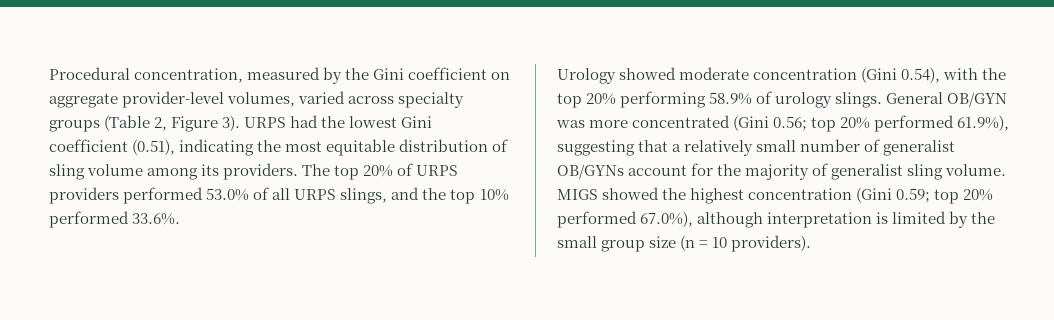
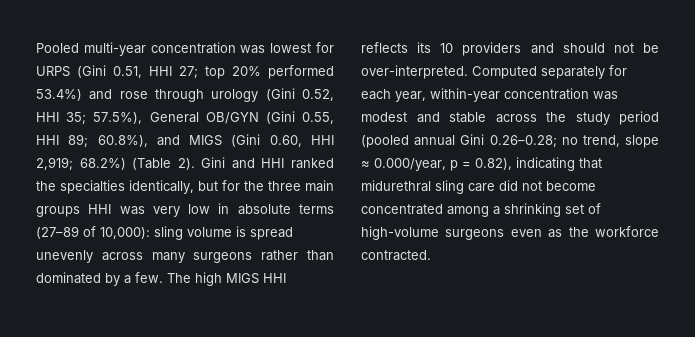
[49,67,511,84] [49,91,465,108] [49,115,433,132] [49,139,509,156] [49,163,459,180] [49,187,509,204] [49,211,181,228] [557,67,1007,84] [557,91,1008,108] [556,115,1010,132] [557,139,956,156] [557,163,1007,180] [557,187,994,204] [557,211,996,228] [557,235,812,252] Procedural concentration, measured by the Gini coefficient on aggregate provider-level volumes, varied across specialty groups (Table 2, Figure 3). URPS had the lowest Gini coefficient (0.51), indicating the most equitable distribution of sling volume among its providers. The top 20% of URPS providers performed 53.0% of all URPS slings, and the top 10% performed 33.6%. // Urology showed moderate concentration (Gini 0.54), with the top 20% performing 58.9% of urology slings. General OB/GYN was more concentrated (Gini 0.56; top 20% performed 61.9%), suggesting that a relatively small number of generalist OB/GYNs account for the majority of generalist sling volume. MIGS showed the highest concentration (Gini 0.59; top 20% performed 67.0%), although interpretation is limited by the small group size (n = 10 providers). -> [36,42,335,56] [36,65,334,79] [36,88,334,102] [36,111,334,125] [36,134,334,148] [36,157,335,171] [36,180,334,194] [36,203,334,217] [36,226,293,240] [36,250,335,263] [36,272,286,286] [361,42,659,56] [361,65,627,79] [361,88,618,102] [361,111,659,125] [361,134,659,148] [361,157,602,171] [361,180,596,194] [361,203,601,217] [361,226,659,240] [361,250,431,261] Pooled multi-year concentration was lowest for URPS (Gini 0.51, HHI 27; top 20% performed 53.4%) and rose through urology (Gini 0.52, HHI 35; 57.5%), General OB/GYN (Gini 0.55, HHI 89; 60.8%), and MIGS (Gini 0.60, HHI 2,919; 68.2%) (Table 2). Gini and HHI ranked the specialties identically, but for the three main groups HHI was very low in absolute terms (27–89 of 10,000): sling volume is spread unevenly across many surgeons rather than dominated by a few. The high MIGS HHI reflects its 10 providers and should not be over-interpreted. Computed separately for each year, within-year concentration was modest and stable across the study period (pooled annual Gini 0.26–0.28; no trend, slope ≈ 0.000/year, p = 0.82), indicating that midurethral sling care did not become concentrated among a shrinking set of high-volume surgeons even as the workforce contracted.

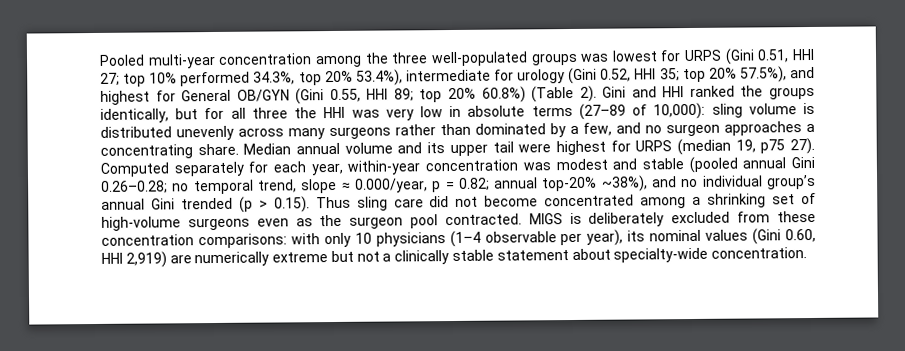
(236, 48) none -> [314,51,578,68] among the three well-populated groups
[232,65,334,79] [36,89,204,102] 20% performed 53.4%) and rose through -> [149,69,514,87] 10% performed 34.3%, top 20% 53.4%), intermediate for
[93,112,143,124] 57.5%), -> [682,66,815,83] [100,90,176,105] top 20% 57.5%), and highest for
[97,134,334,147] [36,157,126,171] 60.8%), and MIGS (Gini 0.60, HHI 2,919; 68.2%) -> [419,86,526,103] top 20% 60.8%)
[60,180,125,194] specialties -> [768,86,815,100] groups
[244,180,334,192] [36,206,80,217] the three main groups -> [230,107,318,119] all three the
[250,227,293,240] spread -> [100,126,172,138] distributed
[135,272,286,286] [361,42,659,56] [361,65,468,79] few. The high MIGS HHI reflects its 10 providers and should not be over-interpreted. -> [583,121,815,137] [100,137,815,159] few, and no surgeon approaches a concentrating share. Median annual volume and its upper tail were highest for URPS (median 19, p75 27).
[495,111,659,125] across the study period -> (684, 164) none
(578, 141) none -> [193,179,254,195] temporal
[475,157,602,171] [361,180,431,192] 0.82), indicating that midurethral -> [458,174,816,192] [101,196,351,213] 0.82; annual top-20% ~38%), and no individual group’s annual Gini trended (p > 0.15). Thus
[595,226,659,237] [361,250,431,261] workforce contracted. -> [349,210,816,229] [101,228,817,249] [101,247,808,268] surgeon pool contracted. MIGS is deliberately excluded from these concentration comparisons: with only 10 physicians (1–4 observable per year), its nominal values (Gini 0.60, HHI 2,919) are numerically extreme but not a clinically stable statement about specialty-wide concentration.

